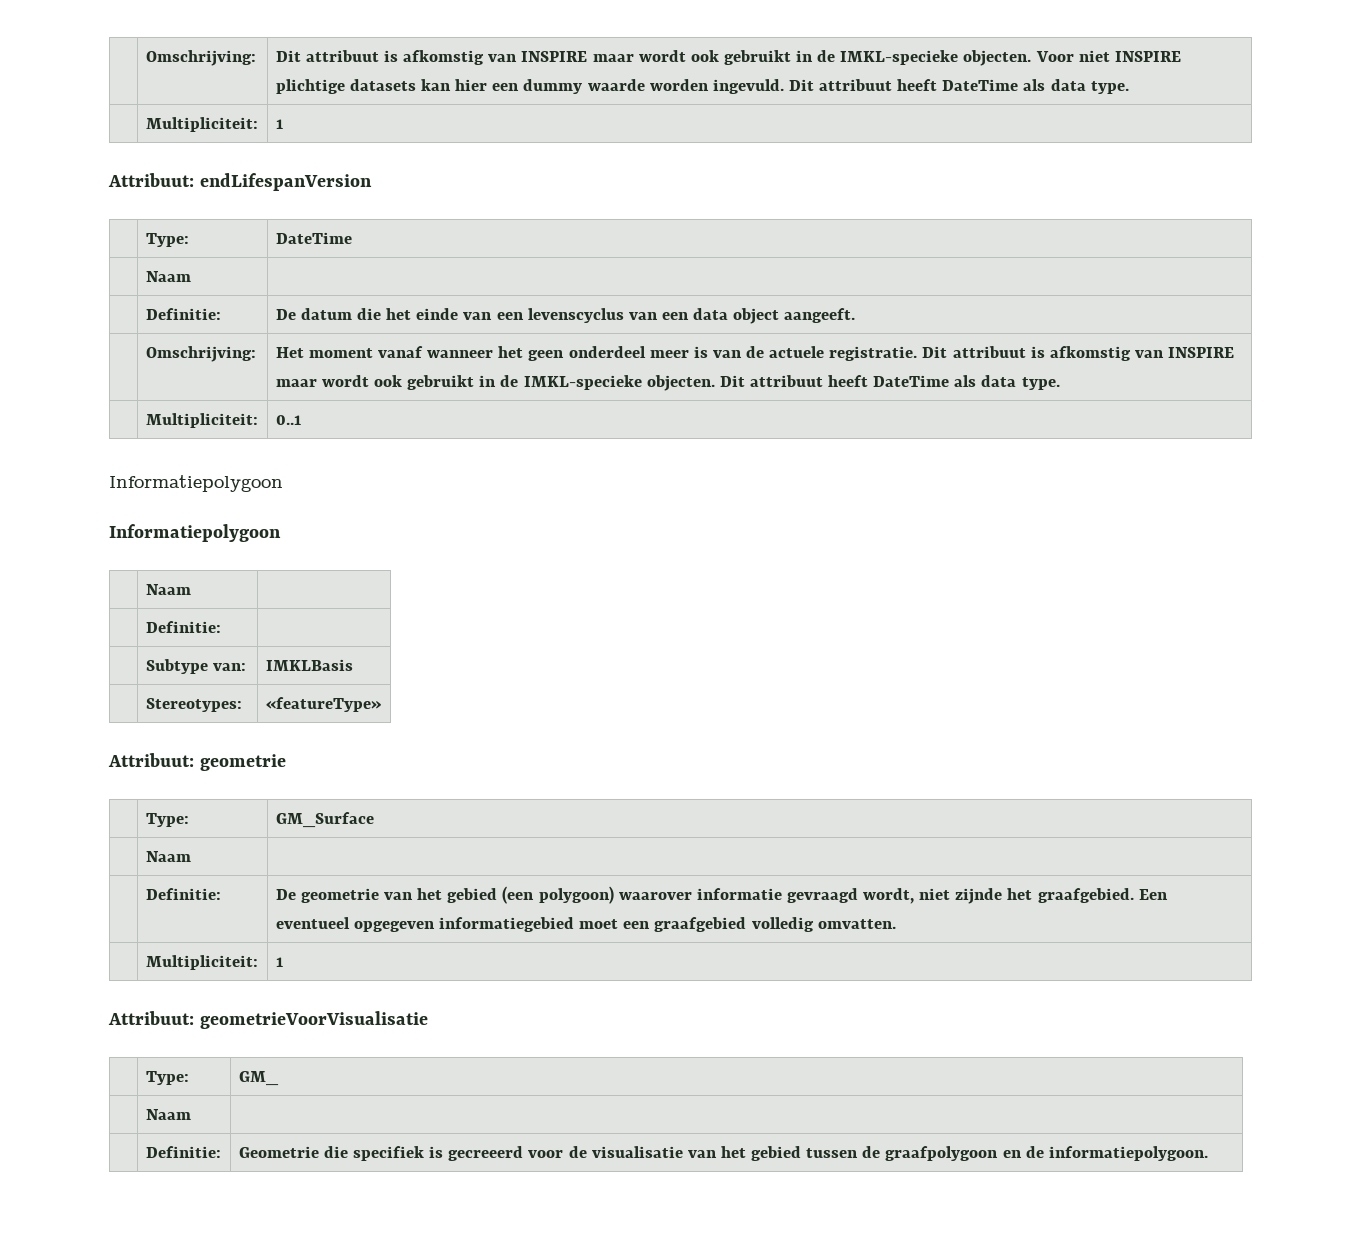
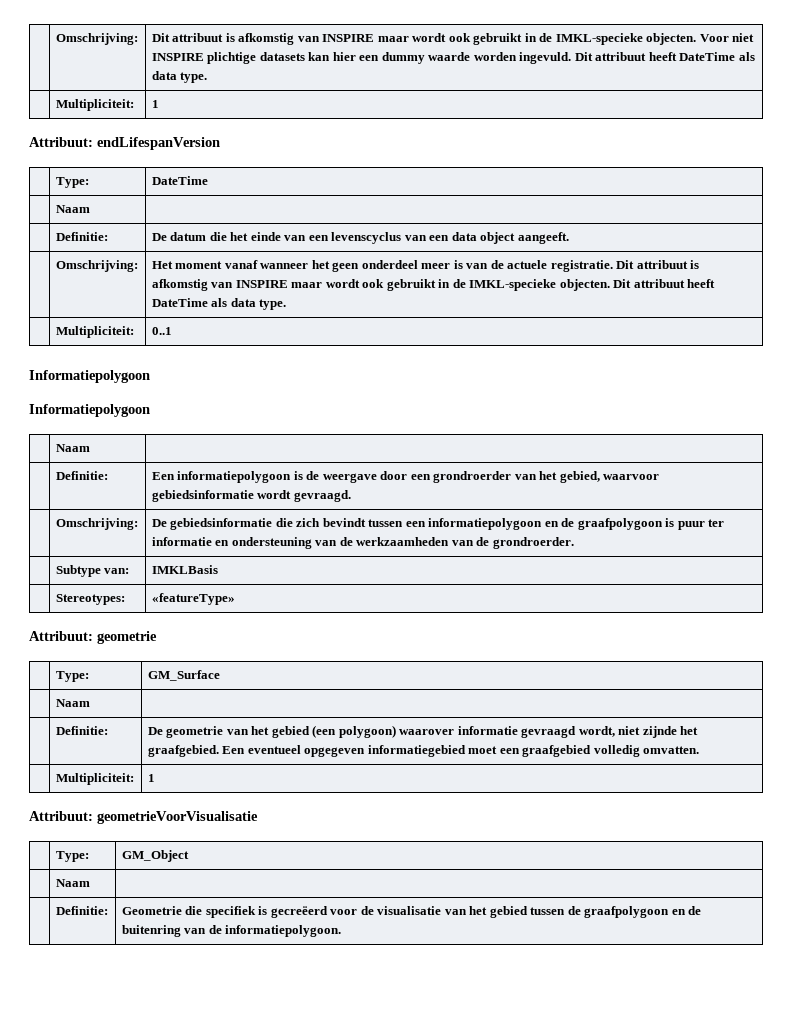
(221, 627) none -> [151,471,660,483] [151,490,351,502] [55,518,138,530] [151,518,725,530] [151,537,574,549] Een informatiepolygoon is de weergave door een grondroerder van het gebied, waarvoor gebiedsinformatie wordt gevraagd. // | Omschrijving: | De gebiedsinformatie die zich bevindt tussen een informatiepolygoon en de graafpolygoon is puur ter informatie en ondersteuning van de werkzaamheden van de grondroerder.
[238,1071,279,1086] GM_ -> [121,850,189,862] GM_Object
[448,1146,524,1161] gecreeerd -> [270,906,328,918] gecreëerd
(1044, 1152) none -> [121,925,222,937] buitenring van de

